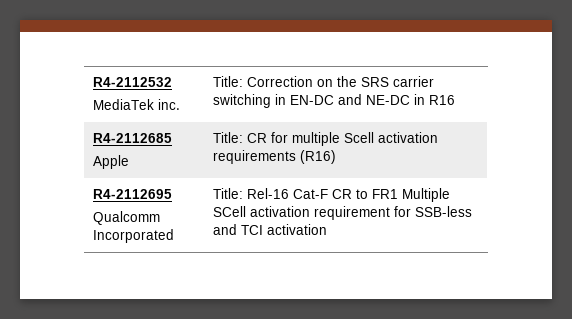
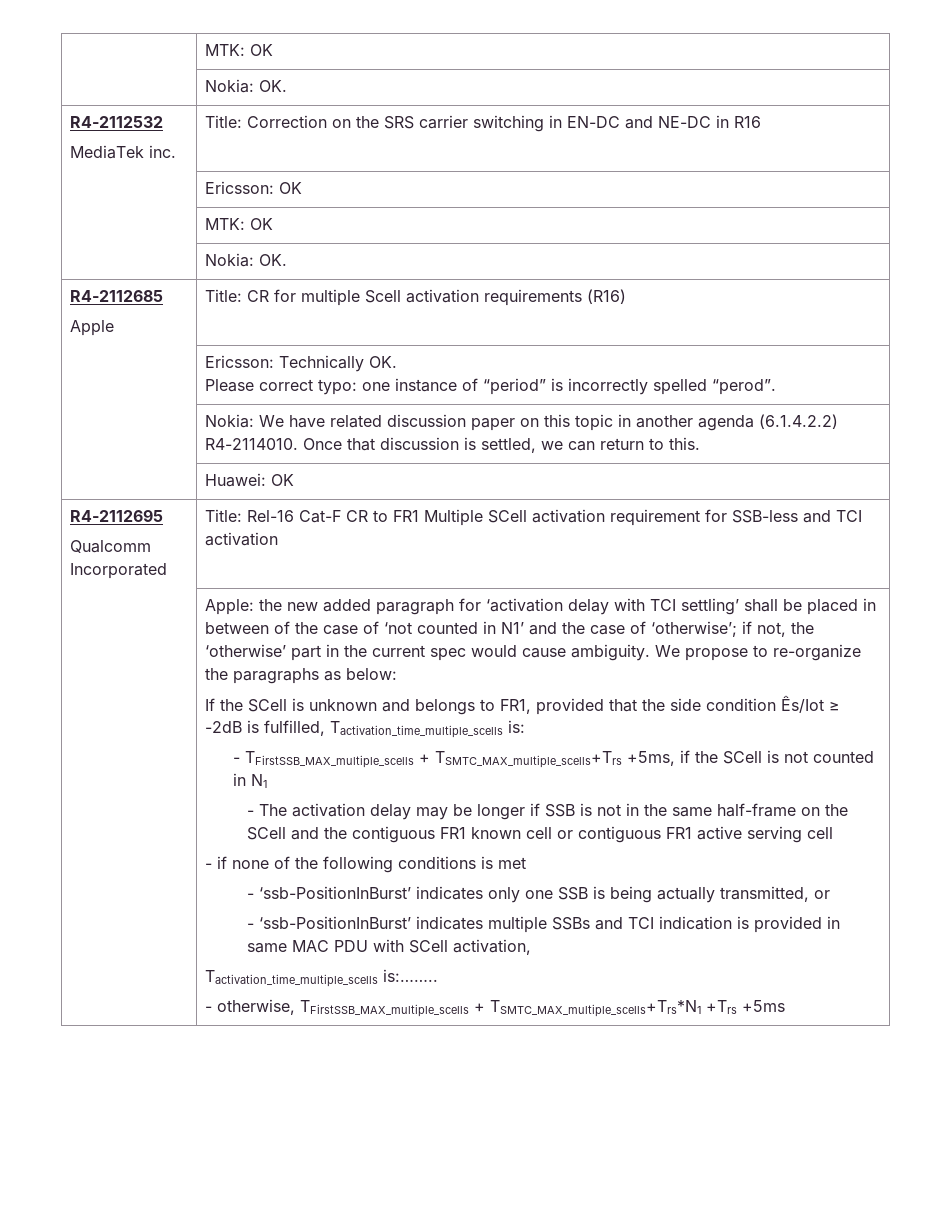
(92, 82) none -> [204,44,273,56] [204,79,287,93] | MTK: OK // | Nokia: OK. //
(455, 100) none -> [204,181,302,194] [204,218,273,230] [204,253,287,267] // | Ericsson: OK // | MTK: OK // | Nokia: OK.
(336, 157) none -> [204,355,397,372] [204,378,776,395] [204,414,838,431] [204,437,700,453] [204,473,294,487] // | Ericsson: Technically OK. // Please correct typo: one instance of “period” is incorrectly spelled “perod”. // | Nokia: We have related discussion paper on this topic in another agenda (6.1.4.2.2) R4-2114010. Once that discussion is settled, we can return to this. // | Huawei: OK
(327, 229) none -> [204,598,876,615] [204,621,814,637] [204,644,861,661] [204,668,397,684] [204,695,840,715] [204,720,525,738] [232,750,874,768] [232,773,267,788] [247,803,849,820] [247,826,834,843] [204,856,526,873] [247,886,831,903] [247,916,841,933] [247,939,532,955] [204,969,438,987] [204,999,785,1017] // | Apple: the new added paragraph for ‘activation delay with TCI settling’ shall be placed in between of the case of ‘not counted in N1’ and the case of ‘otherwise’; if not, the ‘otherwise’ part in the current spec would cause ambiguity. We propose to re-organize the paragraphs as below: // If the SCell is unknown and belongs to FR1, provided that the side condition Ês/Iot ≥ -2dB is fulfilled, Tactivation_time_multiple_scells is: // - TFirstSSB_MAX_multiple_scells + TSMTC_MAX_multiple_scells+Trs +5ms, if the SCell is not counted in N1 // - The activation delay may be longer if SSB is not in the same half-frame on the SCell and the contiguous FR1 known cell or contiguous FR1 active serving cell // - if none of the following conditions is met // - ‘ssb-PositionInBurst’ indicates only one SSB is being actually transmitted, or // - ‘ssb-PositionInBurst’ indicates multiple SSBs and TCI indication is provided in same MAC PDU with SCell activation, // Tactivation_time_multiple_scells is:…….. // - otherwise, TFirstSSB_MAX_multiple_scells + TSMTC_MAX_multiple_scells+Trs*N1 +Trs +5ms

